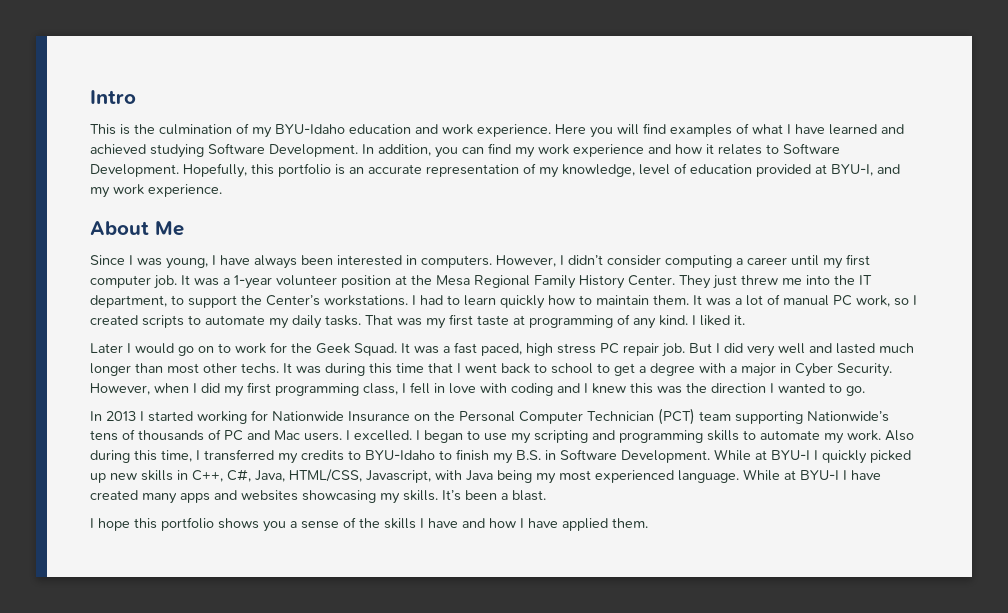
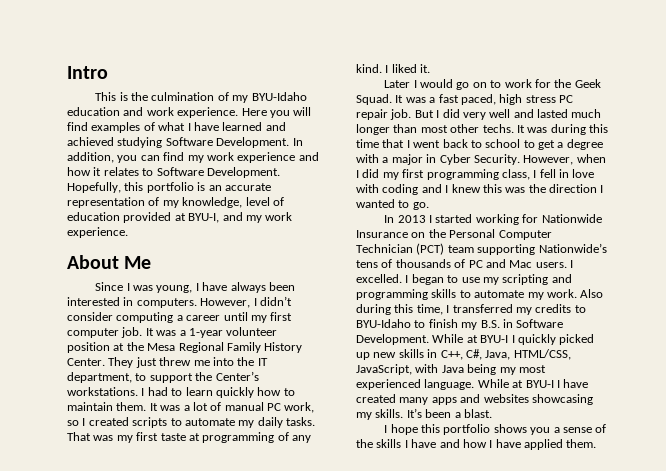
[366,470,431,483] Javascript, -> [356,364,412,375] JavaScript,

